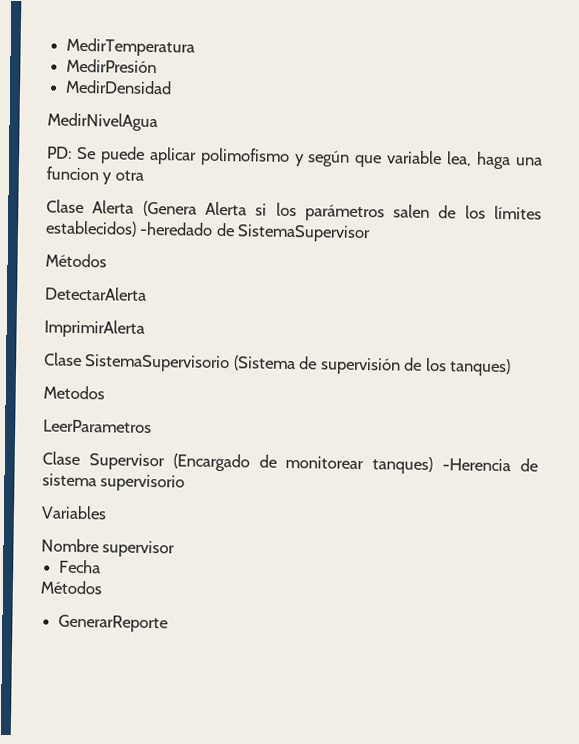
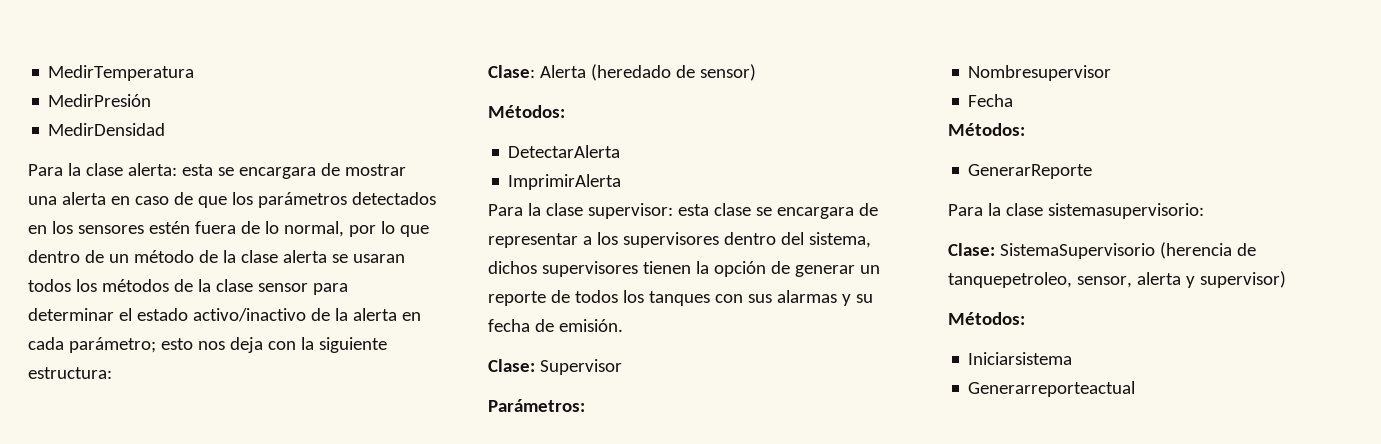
[47,112,158,132] [47,146,544,170] [46,166,144,185] [46,199,542,222] [45,220,372,243] [45,253,107,268] [45,286,147,301] [44,319,145,338] [44,352,512,377] [43,385,105,400] [43,419,152,434] [42,451,538,475] [42,473,186,492] [41,505,107,520] [41,538,176,558] MedirNivelAgua // PD: Se puede aplicar polimofismo y según que variable lea, haga una funcion y otra // Clase Alerta (Genera Alerta si los parámetros salen de los límites establecidos) -heredado de SistemaSupervisor // Métodos // DetectarAlerta // ImprimirAlerta // Clase SistemaSupervisorio (Sistema de supervisión de los tanques) // Metodos // LeerParametros // Clase Supervisor (Encargado de monitorear tanques) -Herencia de sistema supervisorio // Variables // Nombre supervisor -> [28,163,406,179] [28,192,436,208] [28,221,429,237] [28,250,405,263] [28,279,348,295] [28,308,421,322] [28,337,387,353] [28,367,112,379] [488,64,756,81] [488,105,565,118] [508,145,621,158] [508,174,622,190] [488,203,878,219] [488,232,871,248] [488,261,880,277] [488,290,873,306] [488,319,623,332] [488,359,622,375] [488,399,585,412] [968,65,1112,81] Para la clase alerta: esta se encargara de mostrar una alerta en caso de que los parámetros detectados en los sensores estén fuera de lo normal, por lo que dentro de un método de la clase alerta se usaran todos los métodos de la clase sensor para determinar el estado activo/inactivo de la alerta en cada parámetro; esto nos deja con la siguiente estructura: // Clase: Alerta (heredado de sensor) // Métodos: // DetectarAlerta // ImprimirAlerta // Para la clase supervisor: esta clase se encargara de representar a los supervisores dentro del sistema, dichos supervisores tienen la opción de generar un reporte de todos los tanques con sus alarmas y su fecha de emisión. // Clase: Supervisor // Parámetros: // Nombresupervisor
[40,580,102,595] Métodos -> [948,123,1025,136] Métodos:
(169, 623) none -> [948,203,1204,219] [948,242,1256,259] [948,271,1286,288] [948,312,1025,325] [968,352,1073,365] [968,381,1136,397] // Para la clase sistemasupervisorio: // Clase: SistemaSupervisorio (herencia de tanquepetroleo, sensor, alerta y supervisor) // Métodos: // Iniciarsistema // Generarreporteactual

